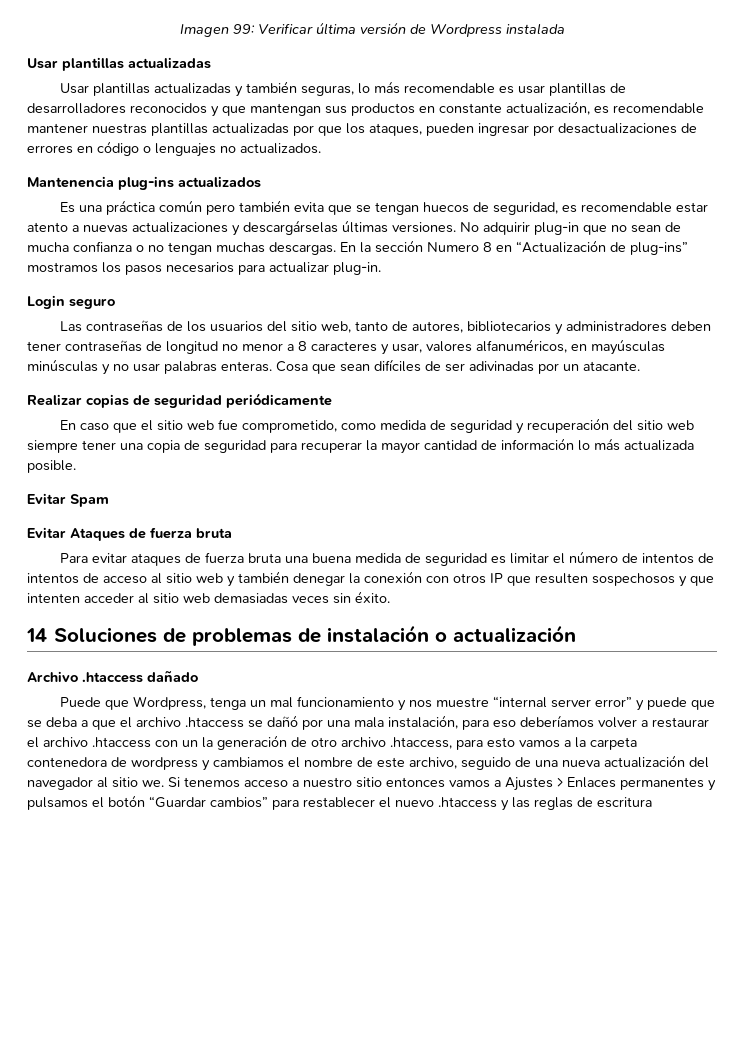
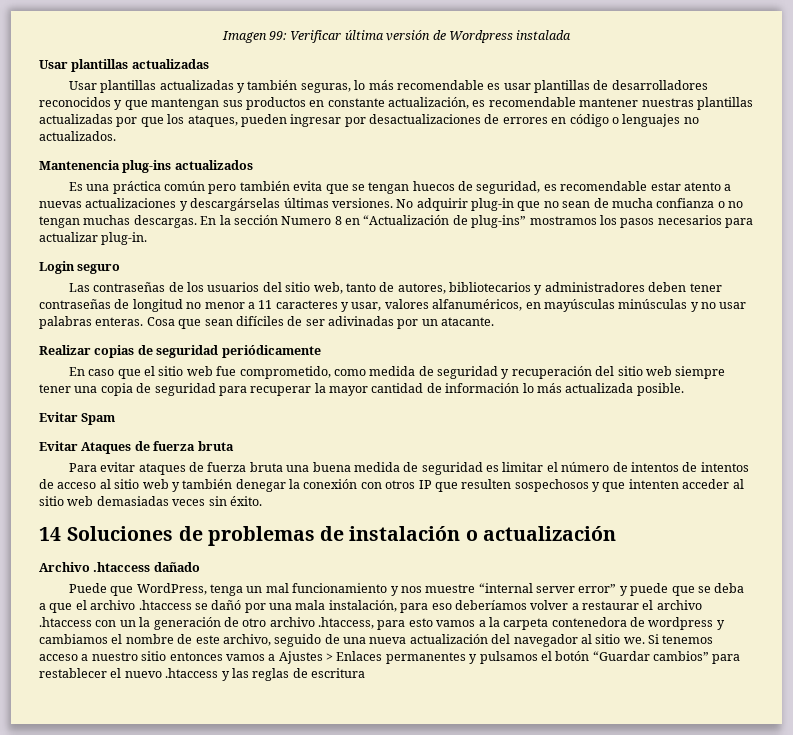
[298,341,307,351] 8 -> [258,300,273,309] 11
[132,696,206,710] Wordpress, -> [136,583,207,595] WordPress,

